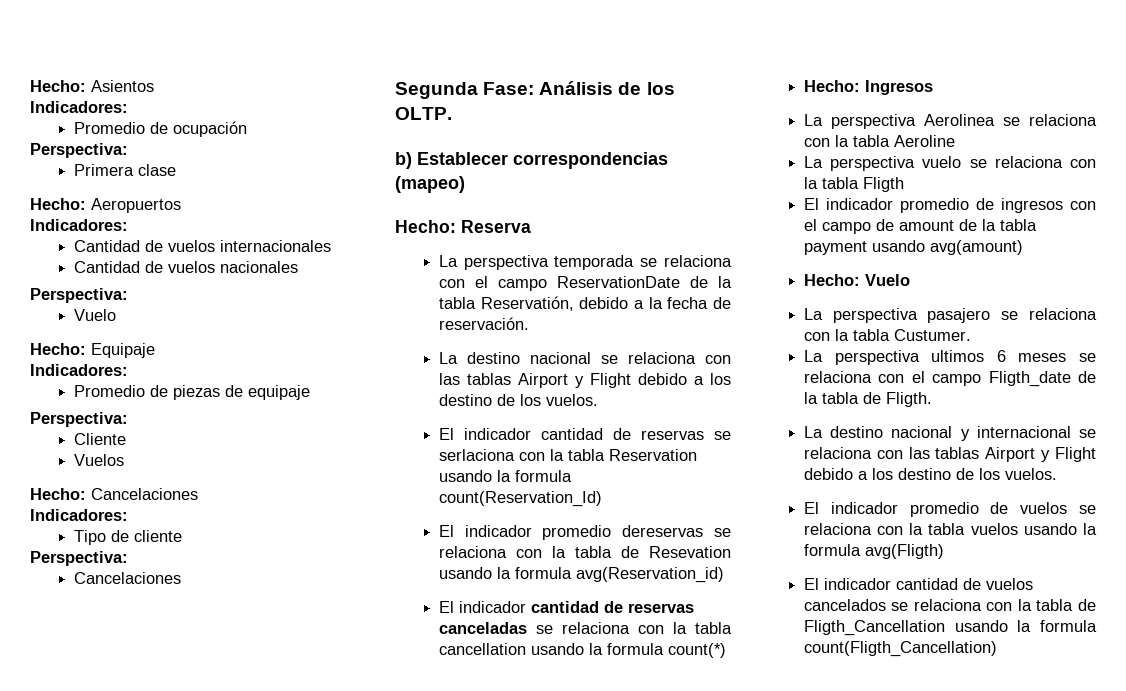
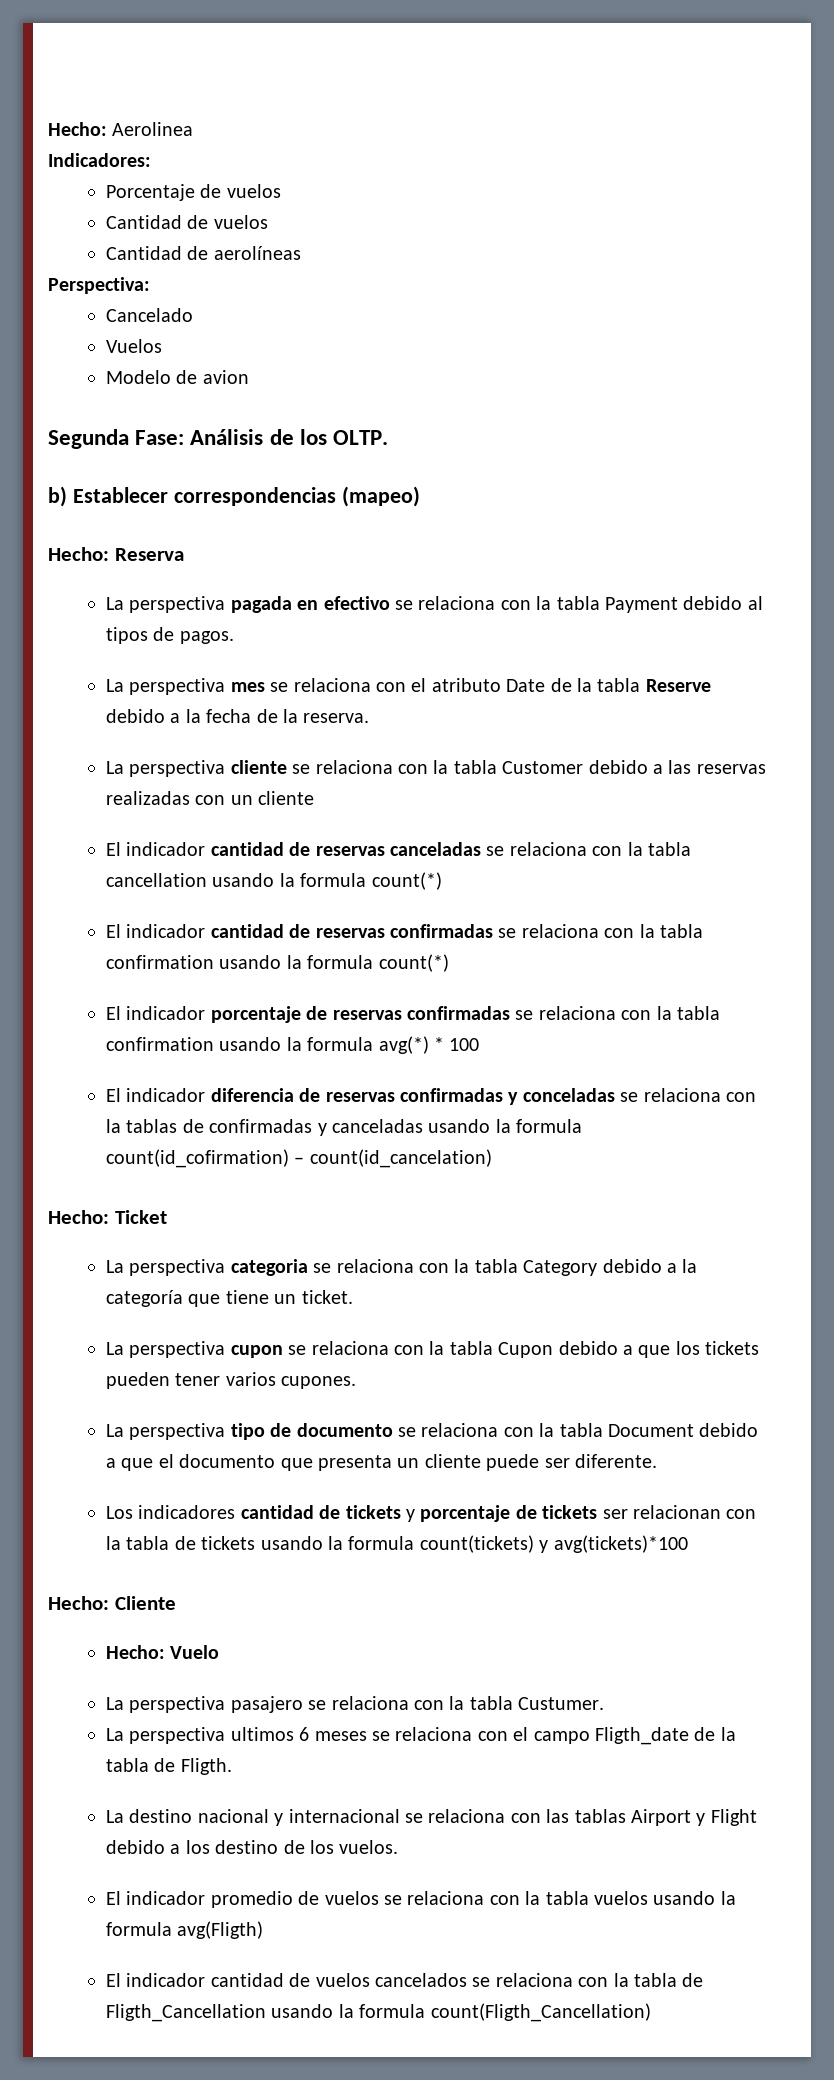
[30,80,154,92] [30,101,128,113] [73,121,247,137] [30,143,128,158] [73,164,176,176] [30,198,181,213] [30,219,128,231] [73,240,331,252] [73,261,298,273] [30,288,128,303] [73,309,116,321] [30,343,155,358] [30,364,128,376] [73,385,310,400] [30,412,128,427] [73,433,126,445] [73,454,124,466] [30,488,198,500] [30,509,128,521] [73,530,182,545] [30,551,128,566] [73,572,181,584] Hecho: Asientos // Indicadores: // Promedio de ocupación // Perspectiva: // Primera clase // Hecho: Aeropuertos // Indicadores: // Cantidad de vuelos internacionales // Cantidad de vuelos nacionales // Perspectiva: // Vuelo // Hecho: Equipaje // Indicadores: // Promedio de piezas de equipaje // Perspectiva: // Cliente // Vuelos // Hecho: Cancelaciones // Indicadores: // Tipo de cliente // Perspectiva: // Cancelaciones -> [48,122,194,136] [48,153,151,167] [105,184,281,201] [105,215,268,229] [105,246,301,260] [48,277,150,294] [105,308,193,322] [105,339,162,353] [105,370,249,384] Hecho: Aerolinea // Indicadores: // Porcentaje de vuelos // Cantidad de vuelos // Cantidad de aerolíneas // Perspectiva: // Cancelado // Vuelos // Modelo de avion
[554,255,732,270] [438,276,732,291] [438,296,574,311] temporada se relaciona con el campo ReservationDate de la tabla Reservatión, -> [230,596,763,613] [105,627,234,644] [105,678,711,695] pagada en efectivo se relaciona con la tabla Payment debido al tipos de pagos. // La perspectiva mes se relaciona con el atributo Date de la tabla Reserve
[438,317,529,330] [438,352,731,364] [438,373,731,388] [438,394,598,406] [438,428,731,440] [438,449,697,461] [438,470,572,482] [438,491,602,507] [438,525,731,540] [438,546,731,558] [438,567,724,583] reservación. // La destino nacional se relaciona con las tablas Airport y Flight debido a los destino de los vuelos. // El indicador cantidad de reservas se serlaciona con la tabla Reservation usando la formula count(Reservation_Id) // El indicador promedio dereservas se relaciona con la tabla de Resevation usando la formula avg(Reservation_id) -> [282,709,370,723] [105,760,766,777] [105,791,315,805] la reserva. // La perspectiva cliente se relaciona con la tabla Customer debido a las reservas realizadas con un cliente
[803,80,933,95] [803,114,1097,129] [803,135,955,147] [803,156,1096,171] [803,177,904,192] [803,198,1096,213] [803,219,1037,234] [803,240,1023,255] Hecho: Ingresos // La perspectiva Aerolinea se relaciona con la tabla Aeroline // La perspectiva vuelo se relaciona con la tabla Fligth // El indicador promedio de ingresos con el campo de amount de la tabla payment usando avg(amount) -> [105,924,703,938] [105,954,449,972] [105,1006,720,1023] [105,1036,480,1054] [105,1088,756,1105] [105,1119,583,1136] [105,1149,492,1168] [48,1210,167,1224] [105,1259,698,1276] [105,1290,353,1307] [105,1341,760,1358] [105,1372,357,1389] [105,1423,759,1440] [105,1454,657,1471] [105,1505,757,1522] [105,1535,688,1553] [48,1596,176,1610] El indicador cantidad de reservas confirmadas se relaciona con la tabla confirmation usando la formula count(*) // El indicador porcentaje de reservas confirmadas se relaciona con la tabla confirmation usando la formula avg(*) * 100 // El indicador diferencia de reservas confirmadas y conceladas se relaciona con la tablas de confirmadas y canceladas usando la formula count(id_cofirmation) – count(id_cancelation) // Hecho: Ticket // La perspectiva categoria se relaciona con la tabla Category debido a la categoría que tiene un ticket. // La perspectiva cupon se relaciona con la tabla Cupon debido a que los tickets pueden tener varios cupones. // La perspectiva tipo de documento se relaciona con la tabla Document debido a que el documento que presenta un cliente puede ser diferente. // Los indicadores cantidad de tickets y porcentaje de tickets ser relacionan con la tabla de tickets usando la formula count(tickets) y avg(tickets)*100 // Hecho: Cliente

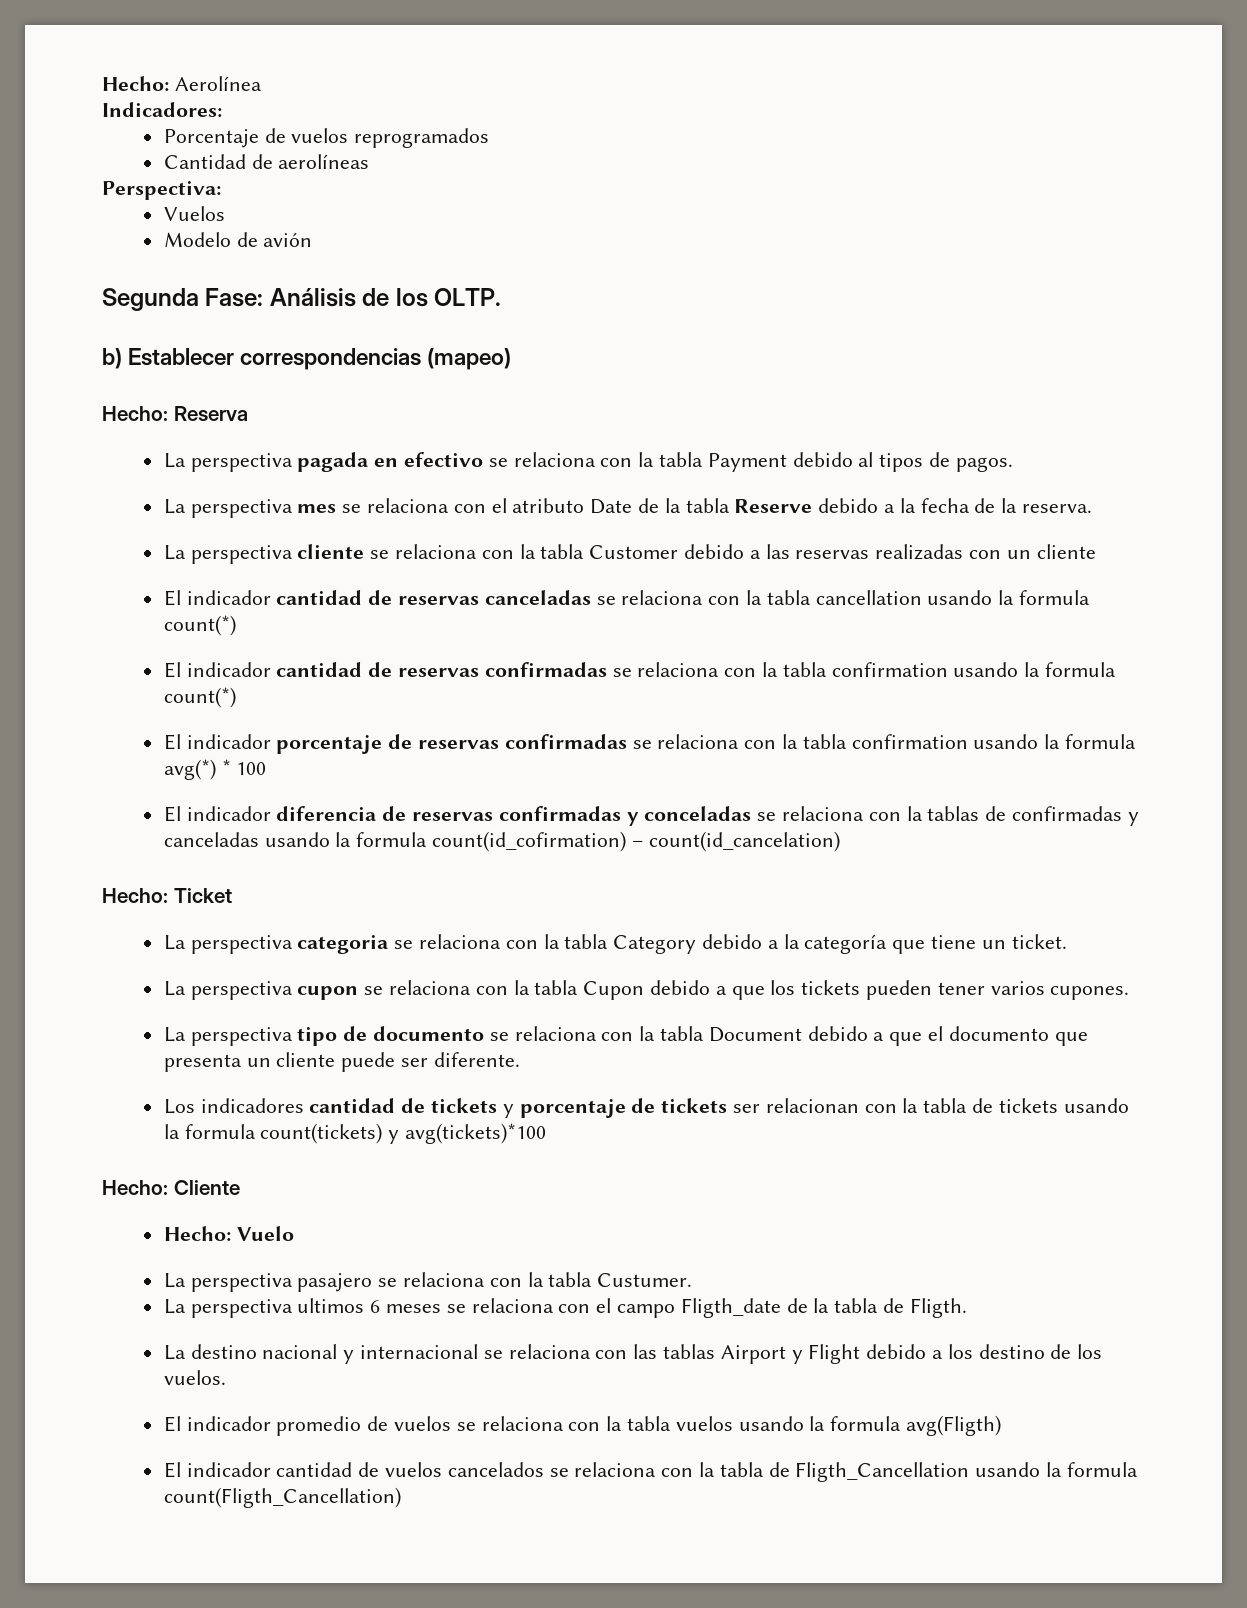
[48,122,194,136] Hecho: Aerolinea -> [102,76,262,91] Hecho: Aerolínea
[105,215,268,229] // Cantidad de vuelos -> [354,128,490,148] reprogramados
[105,308,193,322] // Cancelado -> (221, 190) none
[202,370,249,384] avion -> [263,232,313,247] avión

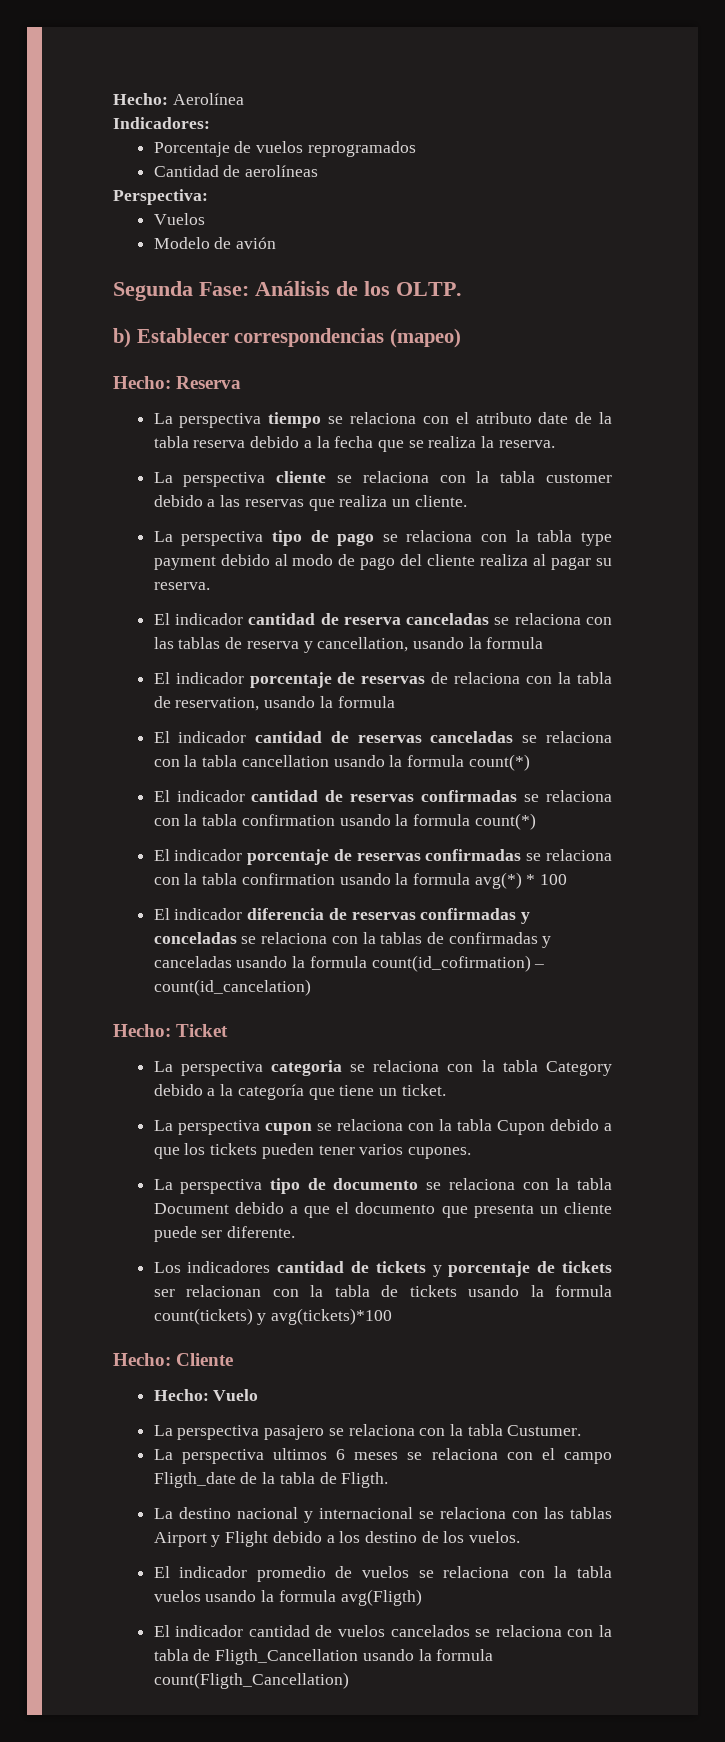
[297,452,1013,472] [163,499,337,518] pagada en efectivo se relaciona con la tabla Payment debido al tipos de pagos. // La perspectiva mes -> [268,412,322,428] tiempo
[590,498,813,514] Date de la tabla Reserve -> [538,412,613,424] [153,436,246,448] date de la tabla reserva
[974,498,996,513] de -> [377,436,477,452] que se realiza
[589,545,679,559] Customer -> [546,473,613,483] customer
[875,544,1096,560] realizadas con un cliente -> [308,495,467,511] [153,530,613,546] [153,554,613,570] [153,582,210,590] [153,613,613,625] [153,637,544,653] [153,672,612,688] [153,696,395,711] que realiza un cliente. // La perspectiva tipo de pago se relaciona con la tabla type payment debido al modo de pago del cliente realiza al pagar su reserva. // El indicador cantidad de reserva canceladas se relaciona con las tablas de reserva y cancellation, usando la formula // El indicador porcentaje de reservas de relaciona con la tabla de reservation, usando la formula

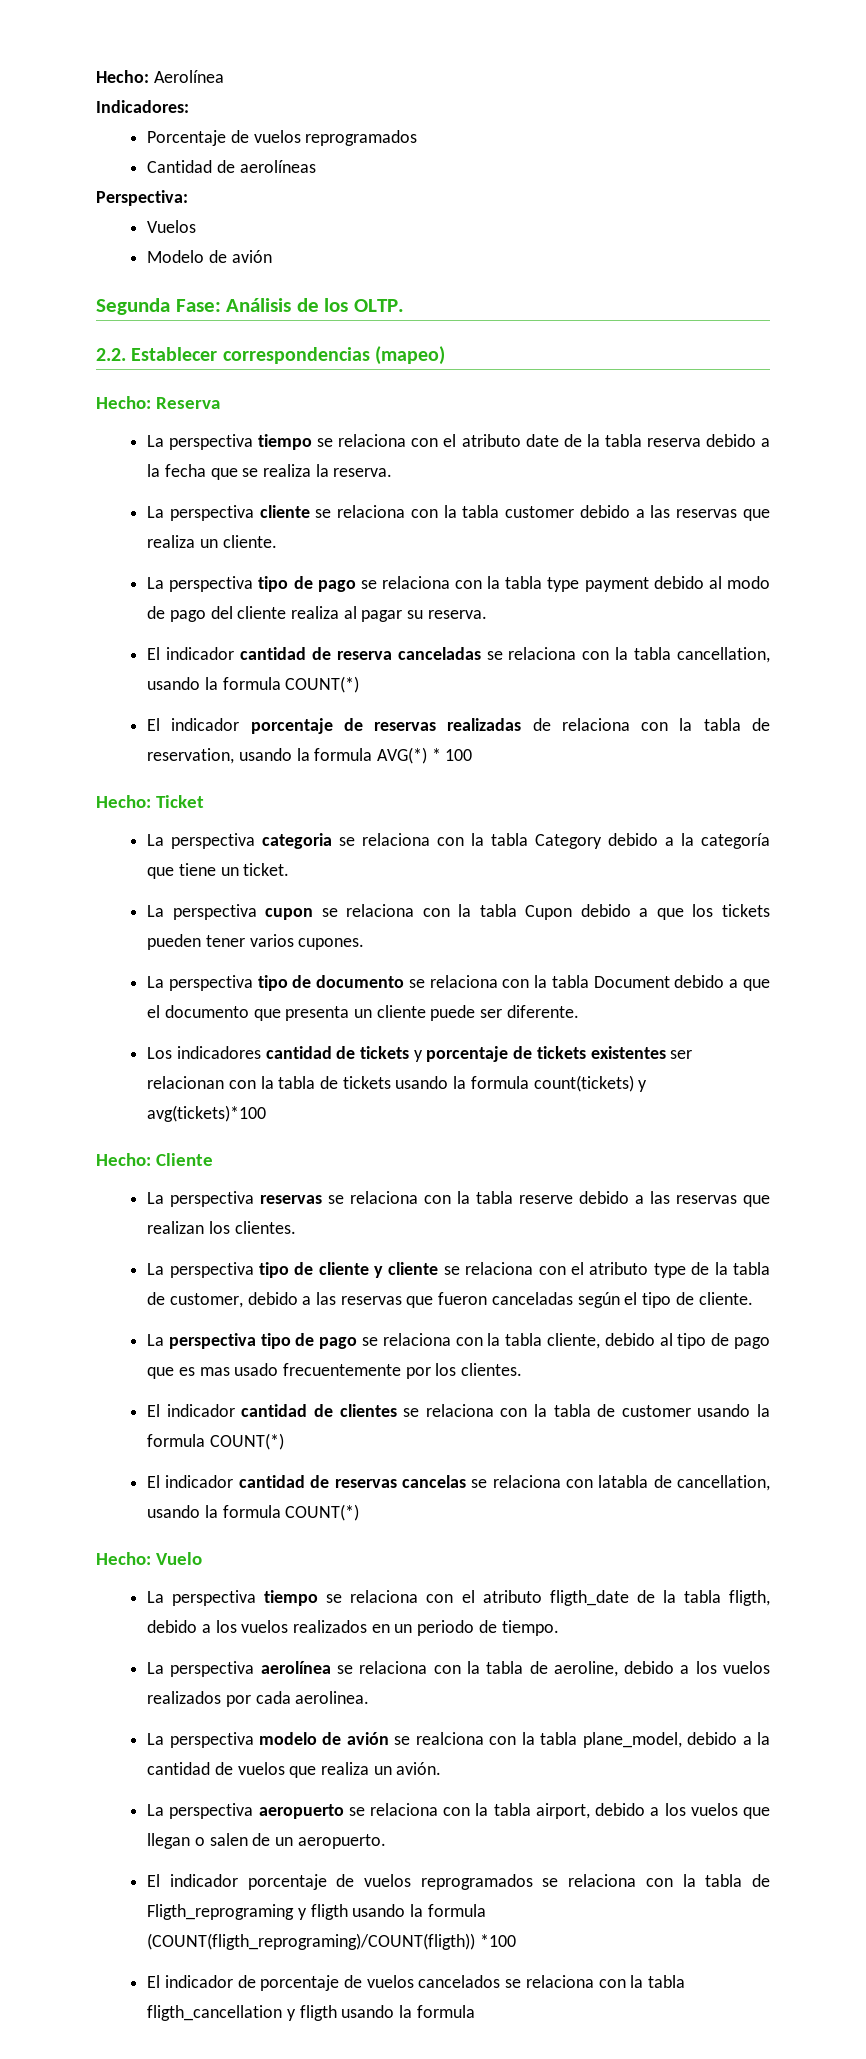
[113,328,131,348] b) -> [96,348,126,361] 2.2.
[153,637,544,653] [153,672,426,688] las tablas de reserva y cancellation, usando la formula // El indicador porcentaje de reservas -> [615,647,771,663] [147,676,360,693] [147,718,522,734] la tabla cancellation, usando la formula COUNT(*) // El indicador porcentaje de reservas realizadas
[153,731,612,743] [153,754,530,771] [153,790,612,802] [153,813,536,830] [153,849,612,865] [153,872,568,889] [153,908,530,924] [153,932,552,948] [153,955,545,972] [153,979,311,996] // El indicador cantidad de reservas canceladas se relaciona con la tabla cancellation usando la formula count(*) // El indicador cantidad de reservas confirmadas se relaciona con la tabla confirmation usando la formula count(*) // El indicador porcentaje de reservas confirmadas se relaciona con la tabla confirmation usando la formula avg(*) * 100 // El indicador diferencia de reservas confirmadas y conceladas se relaciona con la tablas de confirmadas y canceladas usando la formula count(id_cofirmation) – count(id_cancelation) -> [377,747,473,764] AVG(*) * 100
(612, 1267) none -> [590,1046,666,1059] existentes
[153,1389,259,1401] [153,1424,582,1440] [153,1448,612,1464] [153,1472,389,1488] [153,1507,613,1523] [153,1531,521,1547] [153,1566,612,1582] [153,1589,422,1606] [153,1625,310,1637] Hecho: Vuelo // La perspectiva pasajero se relaciona con la tabla Custumer. // La perspectiva ultimos 6 meses se relaciona con el campo Fligth_date de la tabla de Fligth. // La destino nacional y internacional se relaciona con las tablas Airport y Flight debido a los destino de los vuelos. // El indicador promedio de vuelos se relaciona con la tabla vuelos usando la formula avg(Fligth) // El indicador cantidad -> [147,1191,770,1207] [147,1221,296,1234] [147,1262,770,1278] [147,1292,753,1308] [147,1333,771,1349] [147,1363,523,1379] [147,1404,771,1417] [147,1433,284,1450] [147,1475,771,1491] [147,1504,360,1521] [96,1552,202,1565] [147,1590,770,1606] [147,1620,559,1636] [147,1661,770,1677] [147,1691,370,1707] [147,1732,770,1748] [147,1762,442,1778] [147,1803,771,1819] [147,1833,386,1849] [147,1874,771,1890] [147,1904,486,1920] [147,1933,516,1950] [147,1975,340,1991] La perspectiva reservas se relaciona con la tabla reserve debido a las reservas que realizan los clientes. // La perspectiva tipo de cliente y cliente se relaciona con el atributo type de la tabla de customer, debido a las reservas que fueron canceladas según el tipo de cliente. // La perspectiva tipo de pago se relaciona con la tabla cliente, debido al tipo de pago que es mas usado frecuentemente por los clientes. // El indicador cantidad de clientes se relaciona con la tabla de customer usando la formula COUNT(*) // El indicador cantidad de reservas cancelas se relaciona con latabla de cancellation, usando la formula COUNT(*) // Hecho: Vuelo // La perspectiva tiempo se relaciona con el atributo fligth_date de la tabla fligth, debido a los vuelos realizados en un periodo de tiempo. // La perspectiva aerolínea se relaciona con la tabla de aeroline, debido a los vuelos realizados por cada aerolinea. // La perspectiva modelo de avión se realciona con la tabla plane_model, debido a la cantidad de vuelos que realiza un avión. // La perspectiva aeropuerto se relaciona con la tabla airport, debido a los vuelos que llegan o salen de un aeropuerto. // El indicador porcentaje de vuelos reprogramados se relaciona con la tabla de Fligth_reprograming y fligth usando la formula (COUNT(fligth_reprograming)/COUNT(fligth)) *100 // El indicador de porcentaje
[193,1649,494,1665] [153,1672,349,1689] de Fligth_Cancellation usando la formula count(Fligth_Cancellation) -> [147,2005,475,2021] fligth_cancellation y fligth usando la formula

